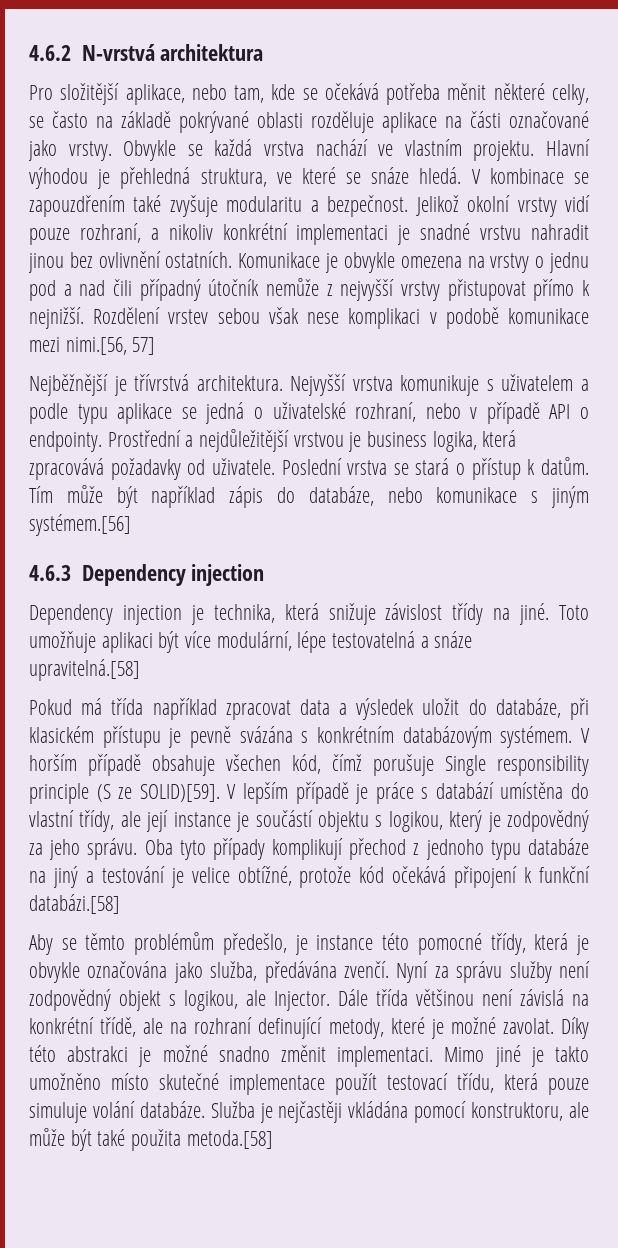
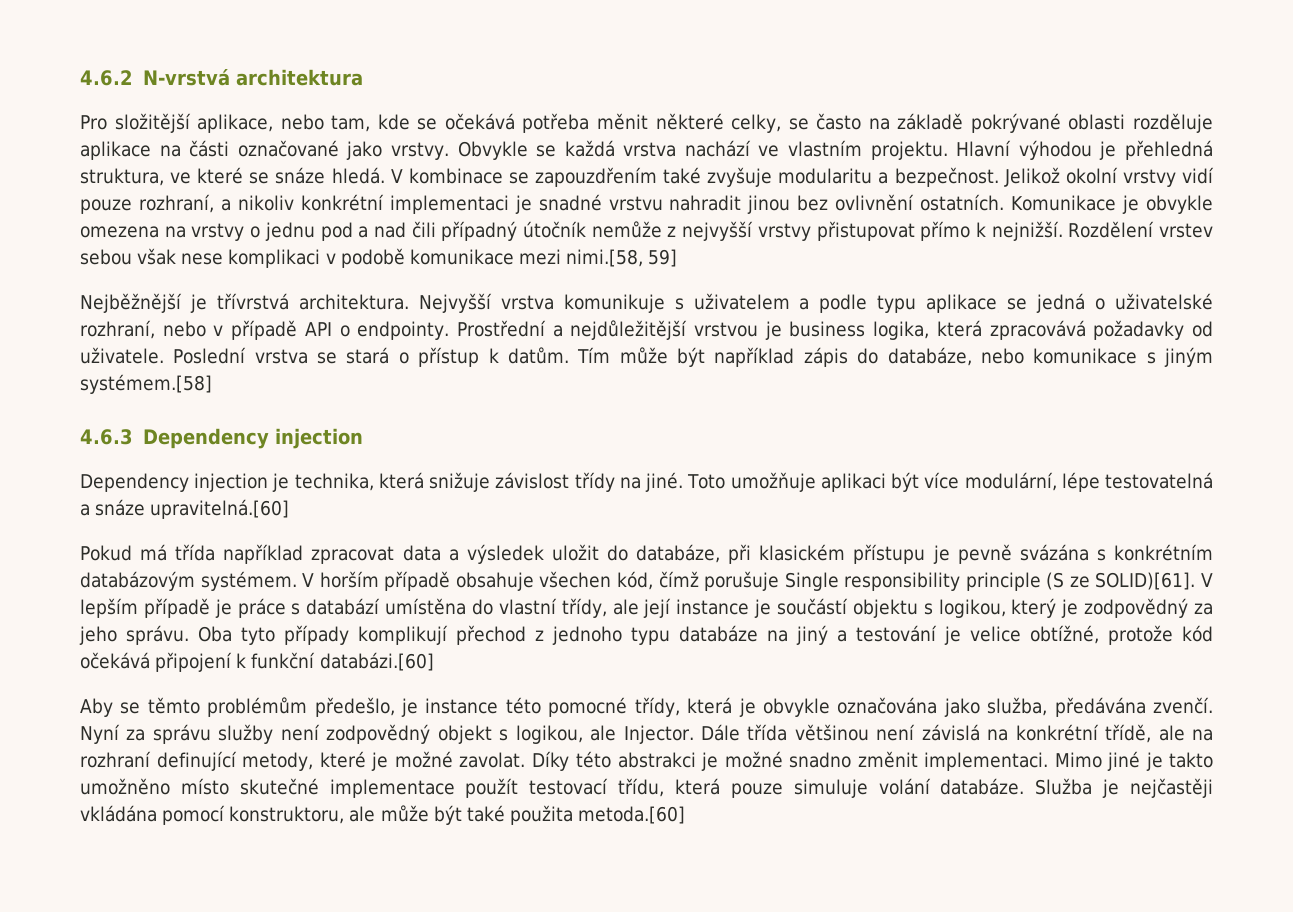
[65,337,156,355] nimi.[56, 57] -> [566,249,678,267] nimi.[58, 59]
[29,514,131,536] systémem.[56] -> [80,374,212,394] systémem.[58]
[29,659,140,681] upravitelná.[58] -> [150,499,290,519] upravitelná.[60]
[139,784,220,802] SOLID)[59]. -> [1095,572,1196,590] SOLID)[61].
[29,894,120,914] databázi.[58] -> [319,652,434,671] databázi.[60]
[186,1130,273,1149] metoda.[58] -> [578,806,686,824] metoda.[60]

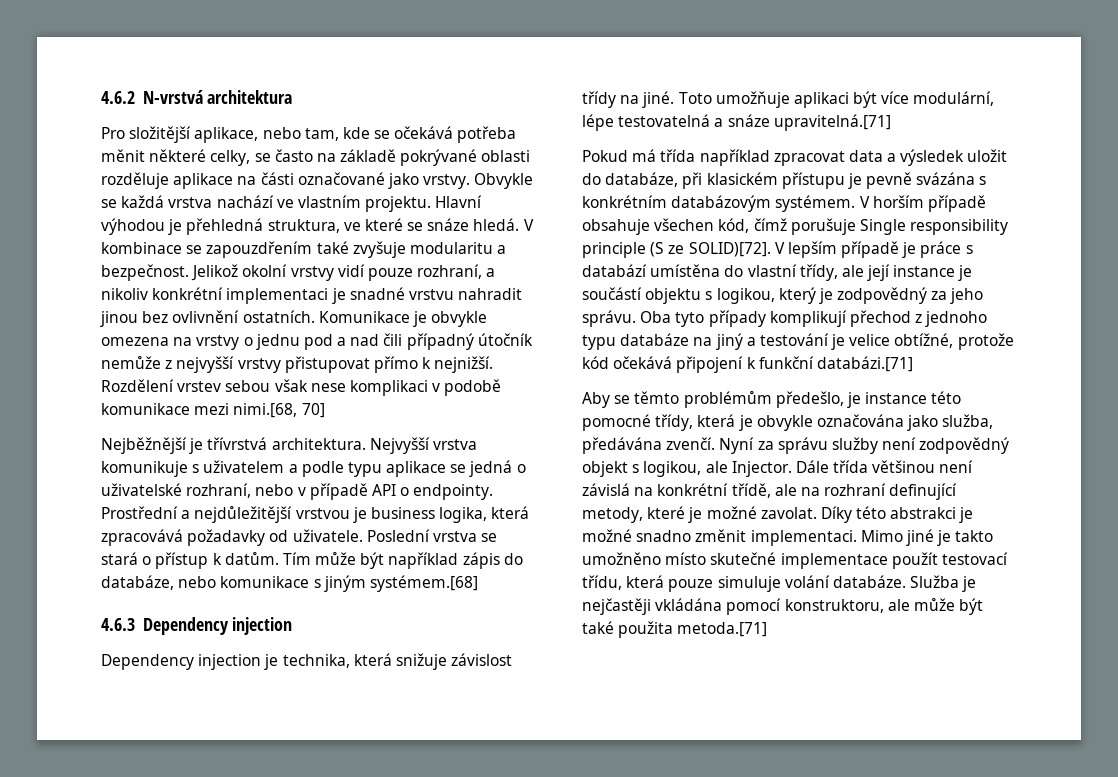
[566,249,678,267] nimi.[58, 59] -> [233,403,325,418] nimi.[68, 70]
[80,374,212,394] systémem.[58] -> [369,575,478,592] systémem.[68]
[150,499,290,519] upravitelná.[60] -> [773,114,891,131] upravitelná.[71]
[1095,572,1196,590] SOLID)[61]. -> [688,242,771,257] SOLID)[72].
[319,652,434,671] databázi.[60] -> [816,356,913,372] databázi.[71]
[578,806,686,824] metoda.[60] -> [677,622,768,637] metoda.[71]

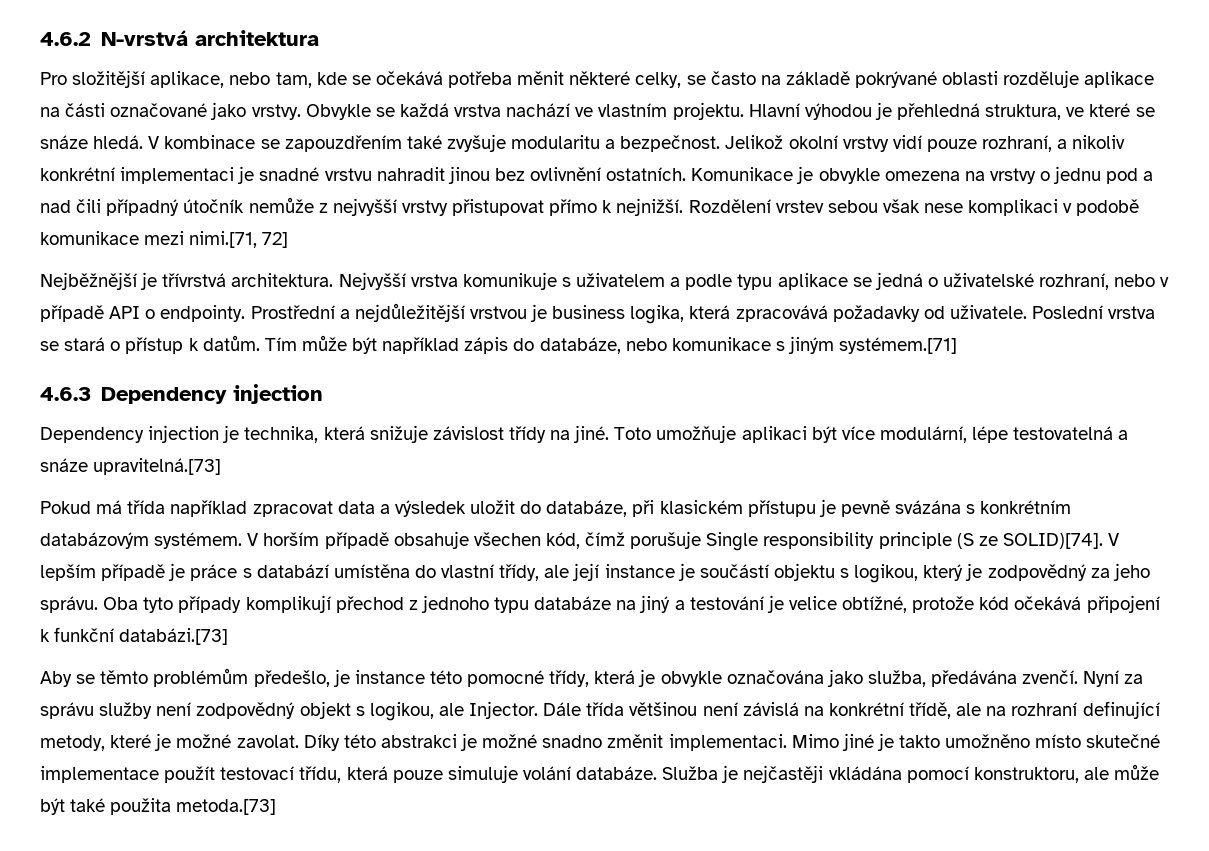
[233,403,325,418] nimi.[68, 70] -> [189,231,289,248] nimi.[71, 72]
[369,575,478,592] systémem.[68] -> [839,337,958,354] systémem.[71]
[773,114,891,131] upravitelná.[71] -> [93,458,222,475] upravitelná.[73]
[688,242,771,257] SOLID)[72]. -> [1002,533,1103,549] SOLID)[74].
[816,356,913,372] databázi.[71] -> [119,628,229,645] databázi.[73]
[677,622,768,637] metoda.[71] -> [176,799,277,815] metoda.[73]

